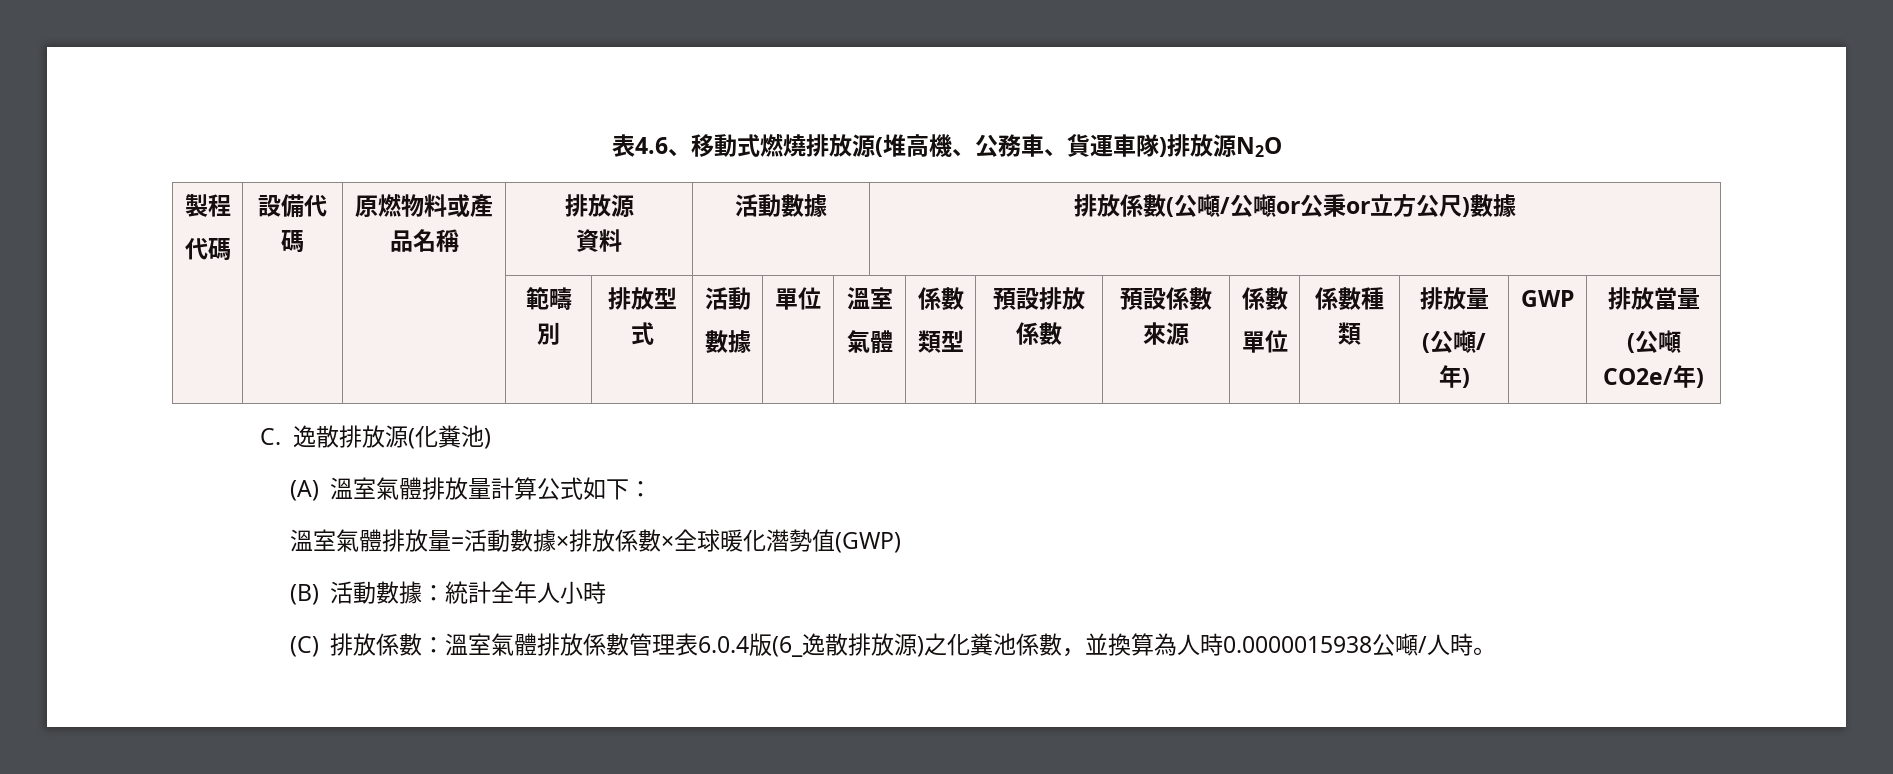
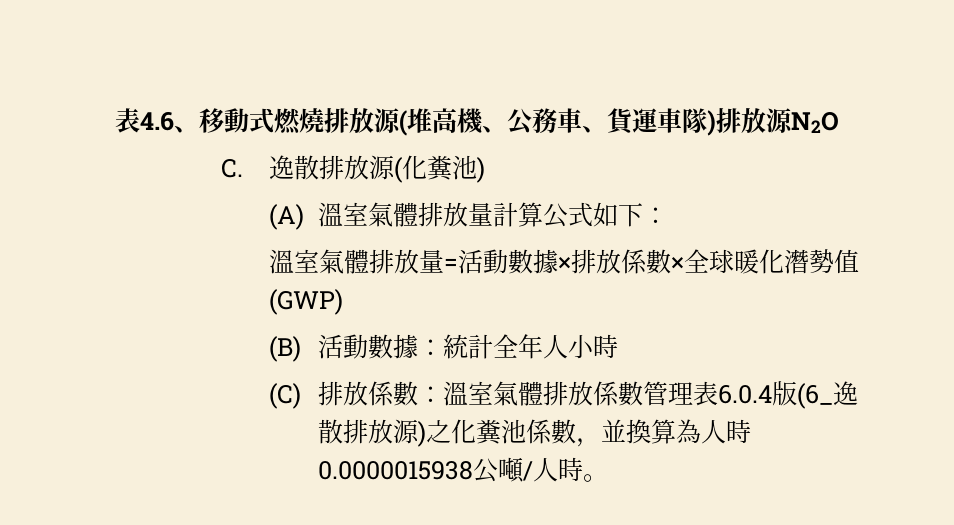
[184,194,231,217] [184,238,231,261] [258,194,327,218] [281,230,304,253] [355,194,493,218] [389,229,459,252] [564,194,634,218] [576,229,622,252] [735,194,827,217] [1074,194,1516,217] [525,287,572,310] [537,322,560,345] [607,287,677,310] [630,322,654,345] [704,287,751,310] [704,330,751,353] [775,287,821,310] [846,287,893,310] [846,330,893,353] [917,287,964,310] [917,330,964,353] [993,287,1085,310] [1016,322,1062,345] [1120,287,1212,310] [1143,322,1189,346] [1241,287,1288,310] [1241,330,1288,353] [1315,287,1384,310] [1338,322,1361,345] [1419,287,1489,310] [1422,330,1486,353] [1438,365,1470,388] [1521,290,1574,307] [1607,287,1700,310] [1626,330,1681,353] [1603,365,1704,388] // 製程 // 代碼 | 設備代碼 | 原燃物料或產品名稱 | 排放源 // 資料 | 活動數據 | 排放係數(公噸/公噸or公秉or立方公尺)數據 // | | | 範疇別 | 排放型式 | 活動 // 數據 | 單位 | 溫室 // 氣體 | 係數 // 類型 | 預設排放係數 | 預設係數來源 | 係數 // 單位 | 係數種類 | 排放量 // (公噸/年) | GWP | 排放當量 // (公噸CO2e/年) -> (839, 122) none

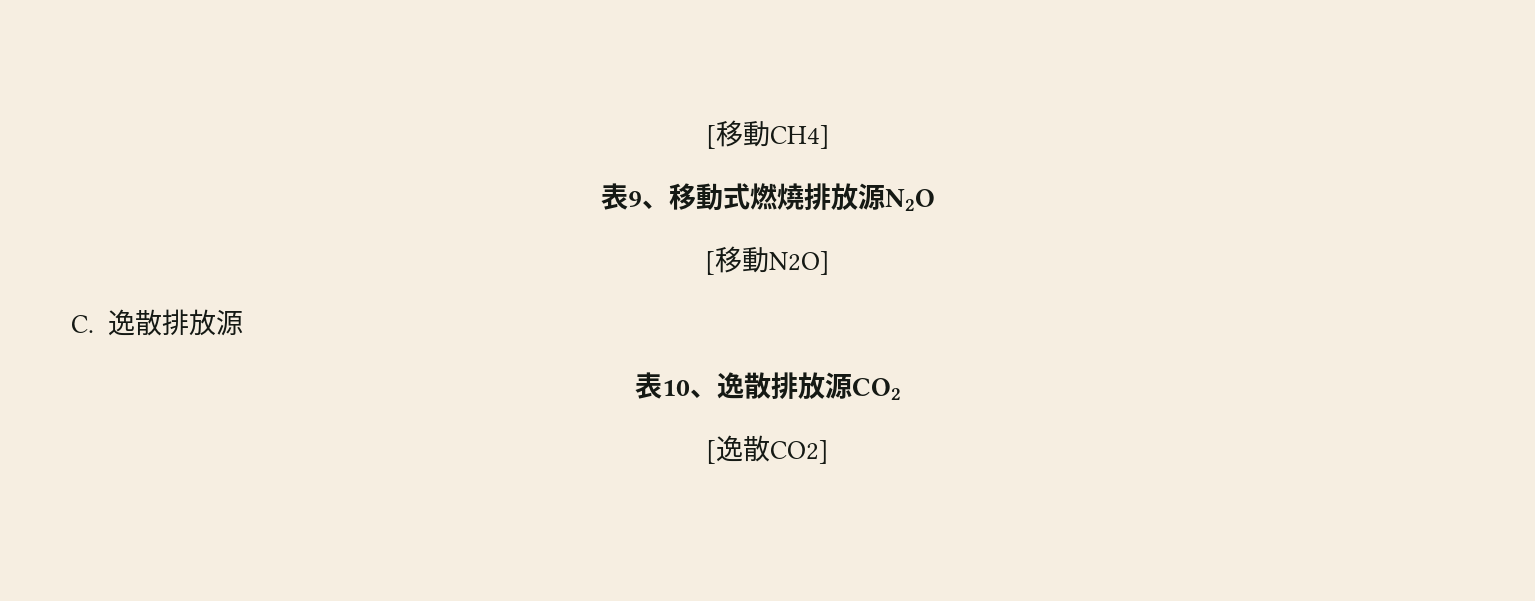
[115,108,174,133] 表4.6 -> [705,120,830,149] [600,183,642,210] [移動CH4] // 表9
[399,108,839,136] [220,155,486,183] [269,202,668,230] [269,249,860,274] [269,289,344,315] [269,334,618,362] [269,381,858,409] [317,419,751,447] [317,457,608,483] (堆高機、公務車、貨運車隊)排放源N2O // C.逸散排放源(化糞池) // (A)溫室氣體排放量計算公式如下： // 溫室氣體排放量=活動數據×排放係數×全球暖化潛勢值(GWP) // (B)活動數據：統計全年人小時 // (C)排放係數：溫室氣體排放係數管理表6.0.4版(6_逸散排放源)之化糞池係數，並換算為人時0.0000015938公噸/人時。 -> [884,189,935,211] [705,246,830,275] [71,309,244,336] [634,372,901,400] [706,435,829,464] N2O // [移動N2O] // C.逸散排放源 // 表10、逸散排放源CO2 // [逸散CO2]

